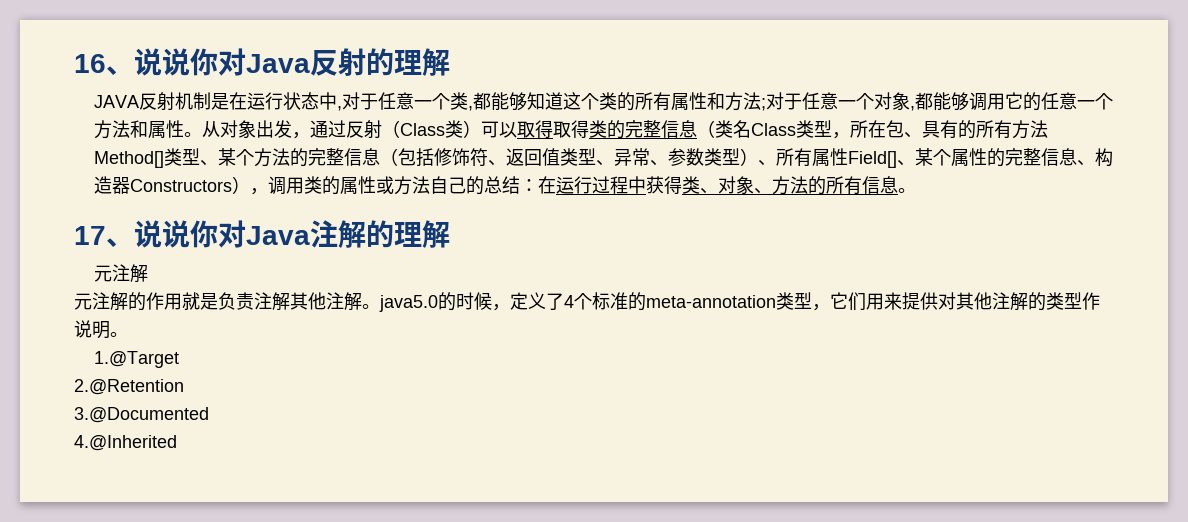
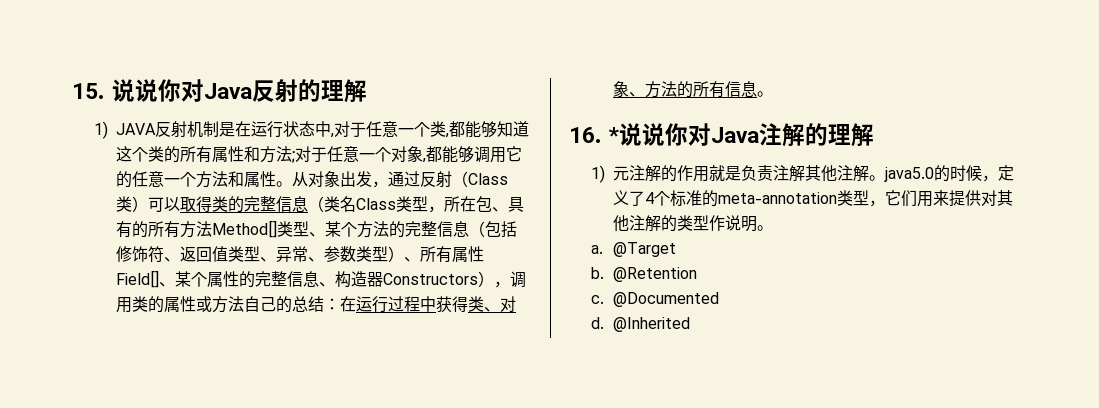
[74,54,134,75] 16、 -> [72,83,104,99] 15.
(450, 62) none -> [94,121,109,139] 1)
[553,120,590,138] 取得 -> (213, 204) none
[74,226,134,247] 17、 -> [569,127,619,143] 16. *
[94,264,149,283] 元注解 // -> [591,165,606,183] 1)
[94,351,180,368] [74,379,184,395] [74,407,209,423] [74,435,177,451] 1.@Target // 2.@Retention // 3.@Documented // 4.@Inherited -> [591,242,677,257] [591,267,698,282] [591,292,720,307] [591,317,691,332] a. @Target // b. @Retention // c. @Documented // d. @Inherited

